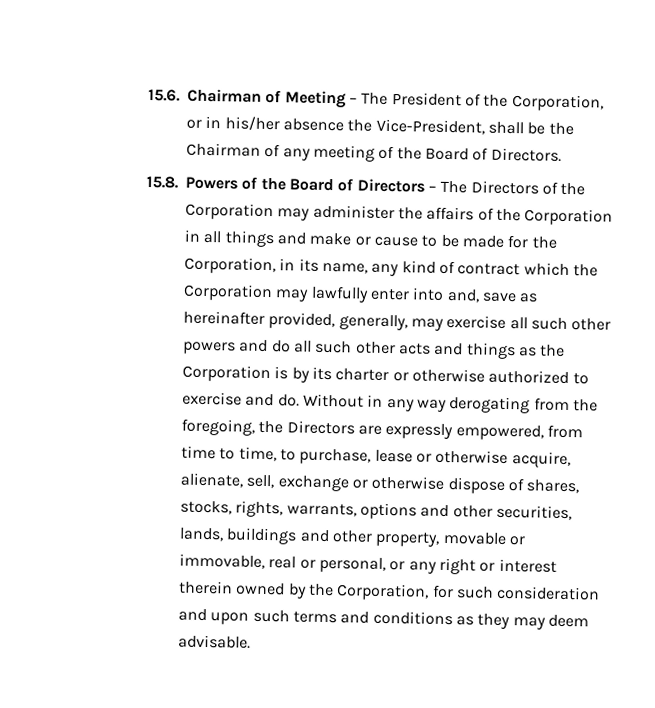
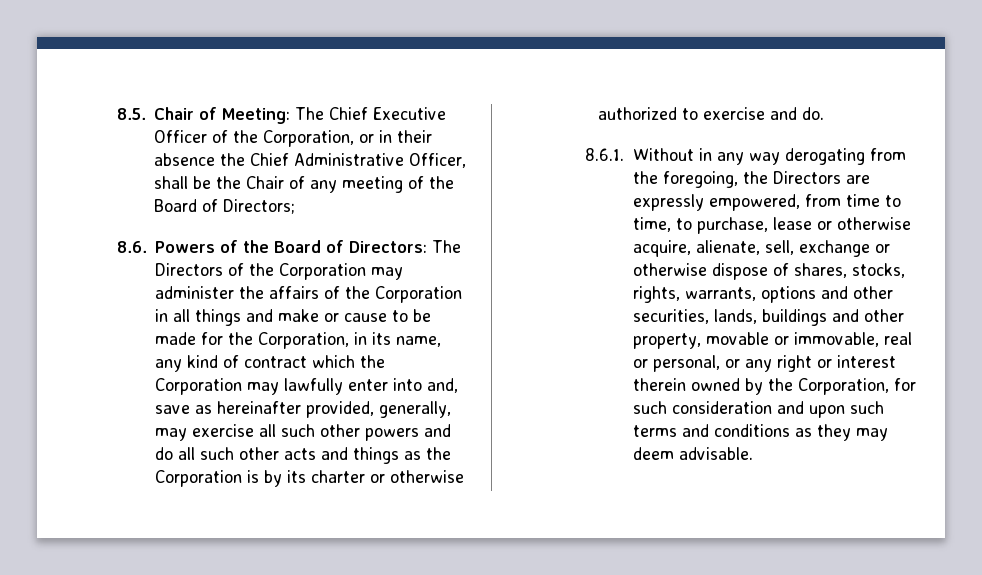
[148,88,462,109] 15.6. Chairman of Meeting – The President -> [116,107,447,124] [154,130,208,143] 8.5. Chair of Meeting: The Chief Executive Officer
[224,116,280,132] his/her -> [397,130,433,143] their
[375,118,485,135] Vice-President, -> [250,153,467,168] Chief Administrative Officer,
[186,142,262,157] Chairman -> [246,176,285,189] Chair
[490,147,562,162] [146,175,180,189] Directors. // 15.8. -> [223,199,296,214] [116,241,147,253] Directors; // 8.6.
[356,178,437,193] Directors – -> [349,241,428,253] Directors:
(300, 400) none -> [585,148,625,161] // 8.6.1.

